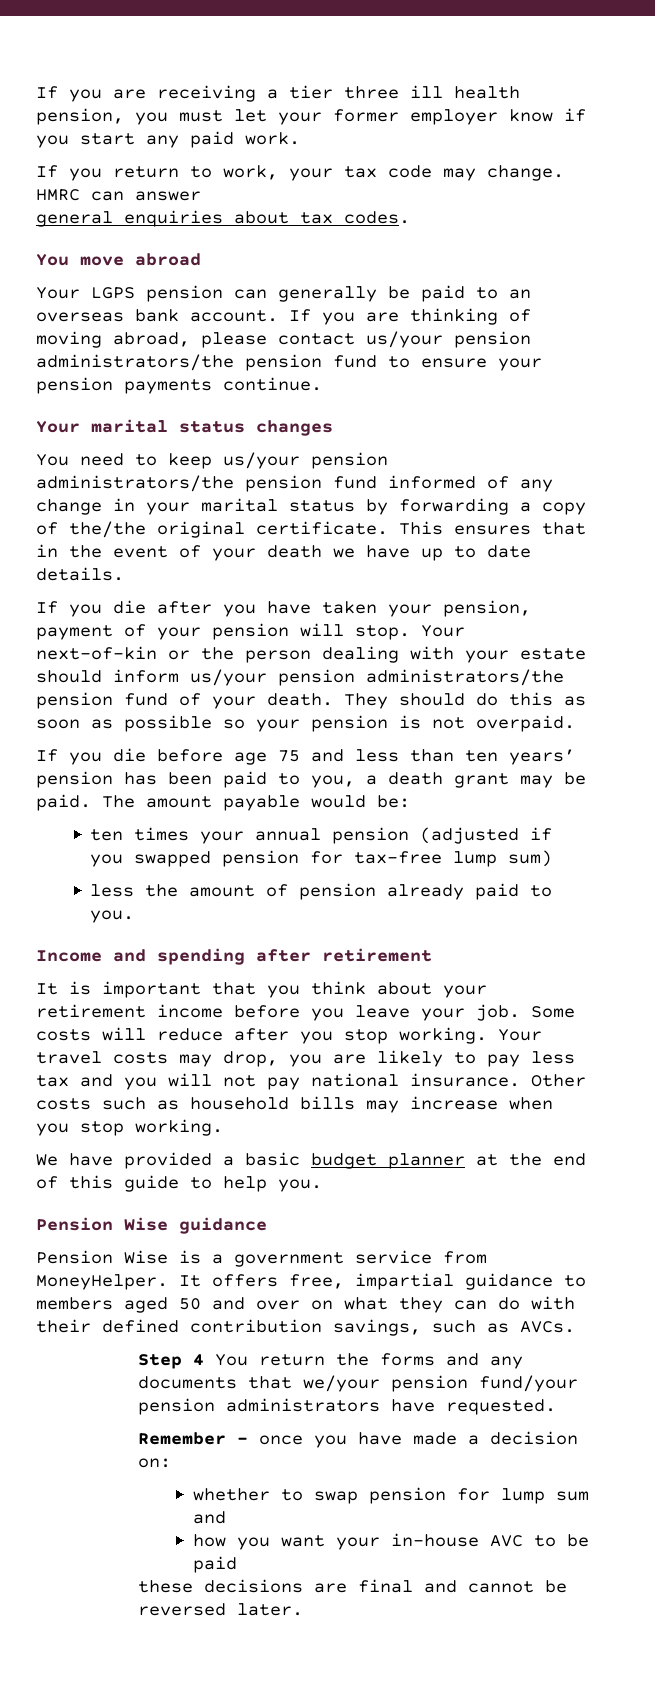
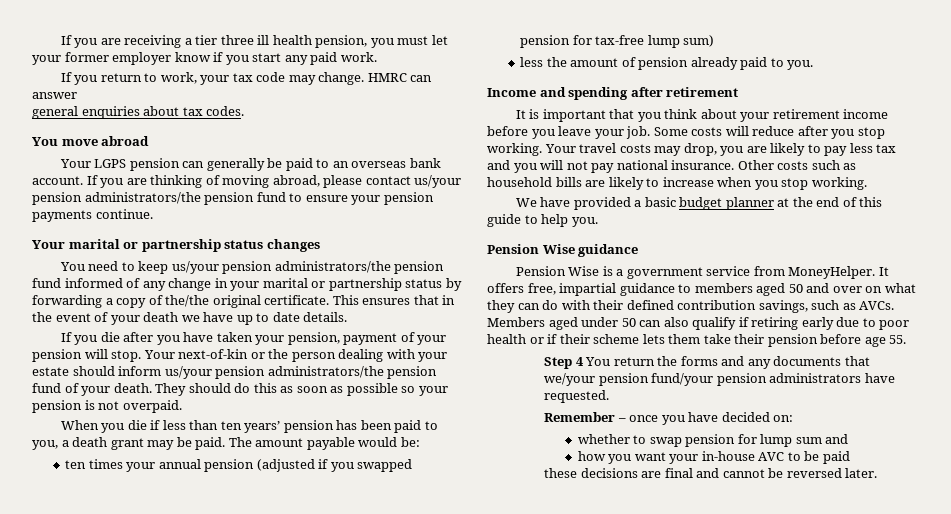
(168, 426) none -> [123,239,221,252] or partnership
(278, 505) none -> [311,278,402,291] or partnership
[36,748,344,765] If you die before age 75 and -> [60,420,161,433] When you die if
[366,1100,399,1113] may -> [585,177,660,190] are likely to
(575, 1327) none -> [487,317,910,330] [487,334,907,347] Members aged under 50 can also qualify if retiring early due to poor health or if their scheme lets them take their pension before age 55.
[413,1431,579,1445] made a decision -> [721,412,770,422] decided

